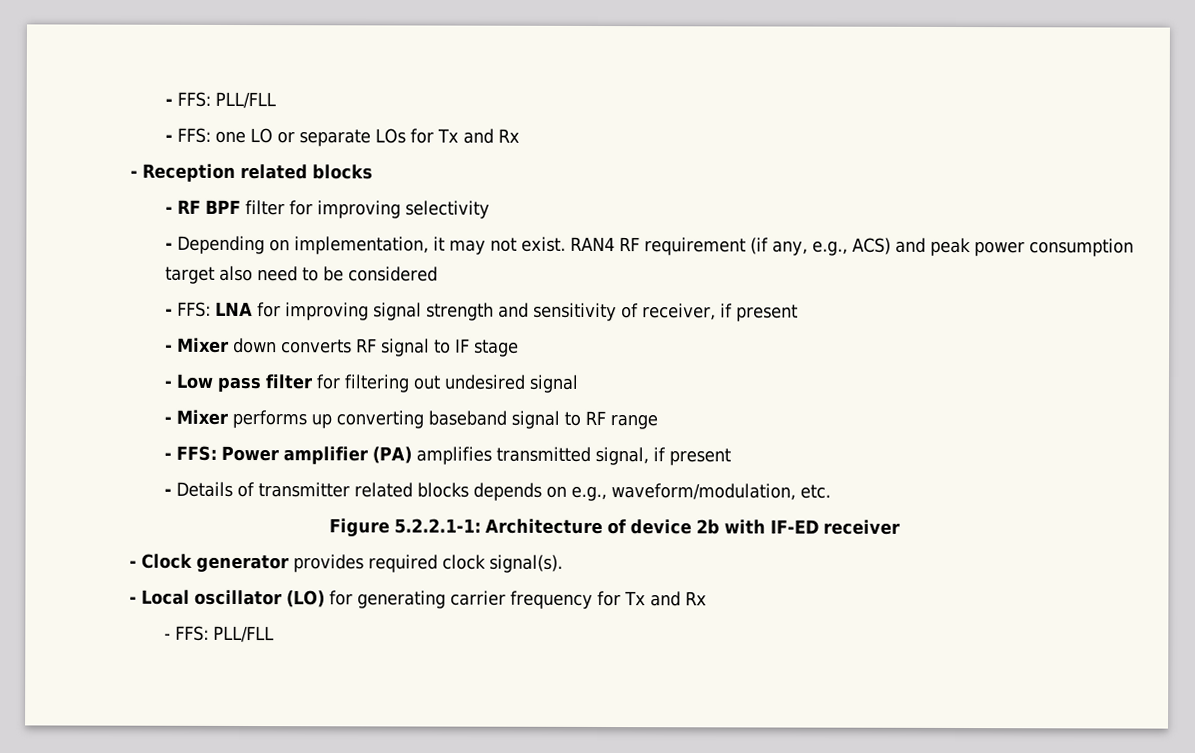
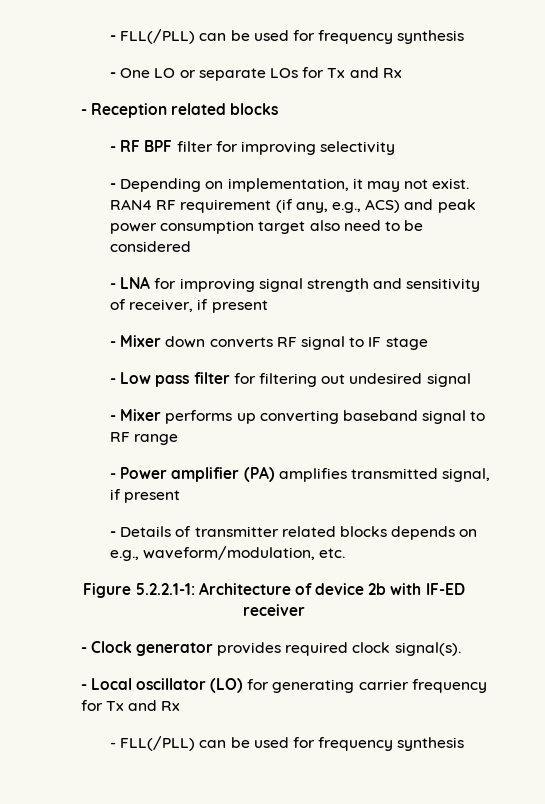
[164,91,276,109] [164,127,246,144] - FFS: PLL/FLL // - FFS: one -> [110,29,465,44] [110,68,151,78] - FLL(/PLL) can be used for frequency synthesis // - One
[176,301,211,317] FFS: -> (117, 286) none
[175,445,217,461] FFS: -> (117, 476) none
[174,625,274,643] FFS: PLL/FLL -> [120,736,465,751] FLL(/PLL) can be used for frequency synthesis

